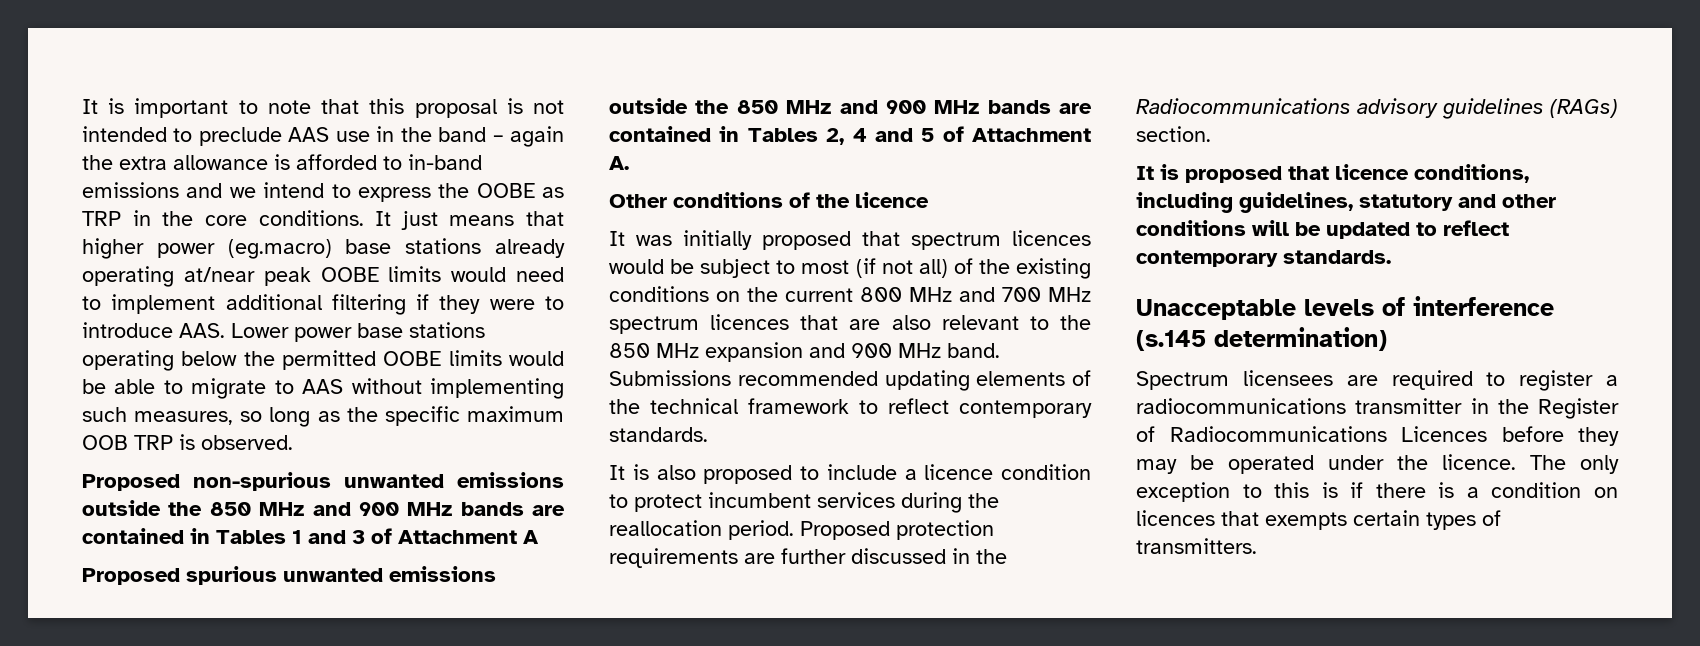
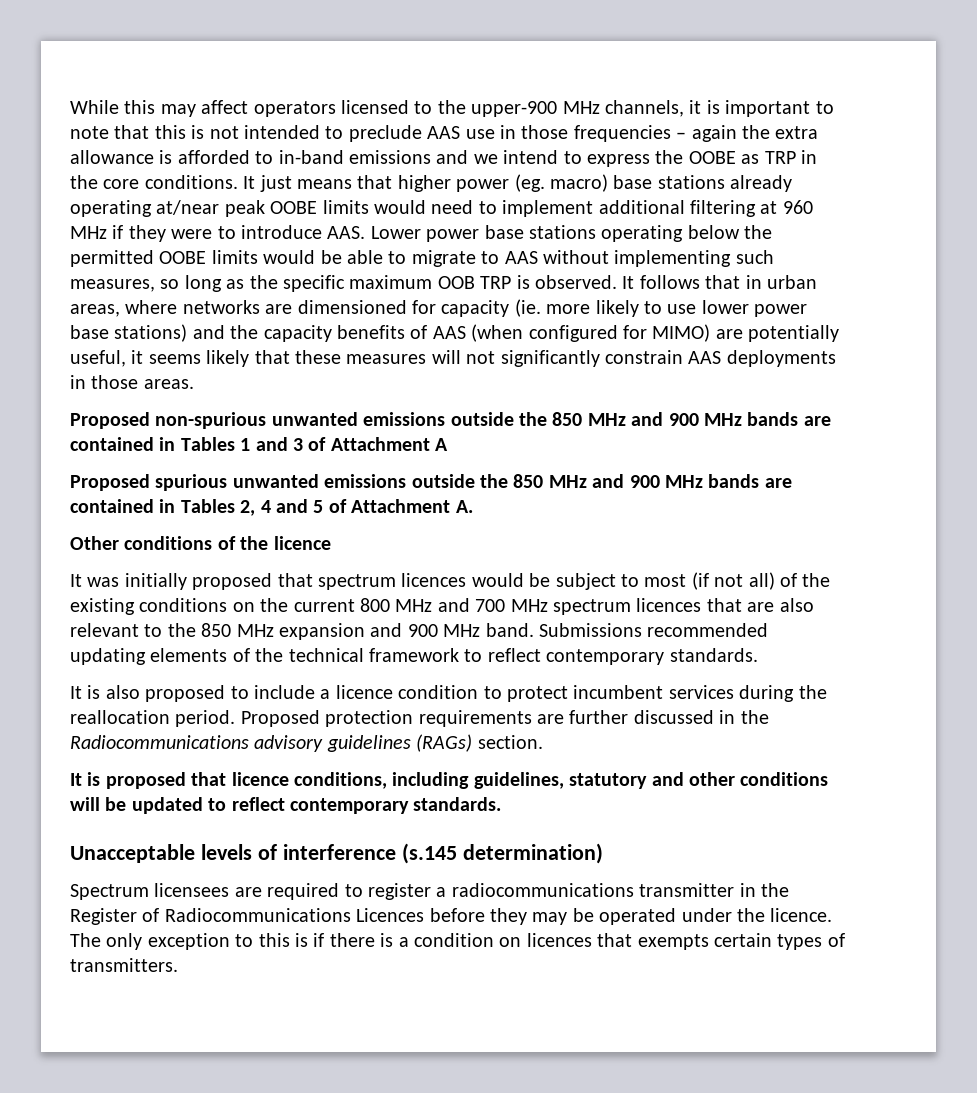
[82,99,98,114] It -> [70,100,702,117] While this may affect operators licensed to the upper-900 MHz channels, it
[414,99,497,118] proposal -> (186, 132) none
[400,127,487,142] the band -> [521,125,671,142] those frequencies
[227,239,332,259] (eg.macro) -> [514,174,608,192] (eg. macro)
(406, 304) none -> [760,200,813,214] [70,226,107,239] at 960 MHz
(293, 442) none -> [622,275,817,289] [70,299,808,317] [70,324,840,342] [70,350,836,367] [70,375,194,389] It follows that in urban areas, where networks are dimensioned for capacity (ie. more likely to use lower power base stations) and the capacity benefits of AAS (when configured for MIMO) are potentially useful, it seems likely that these measures will not significantly constrain AAS deployments in those areas.

